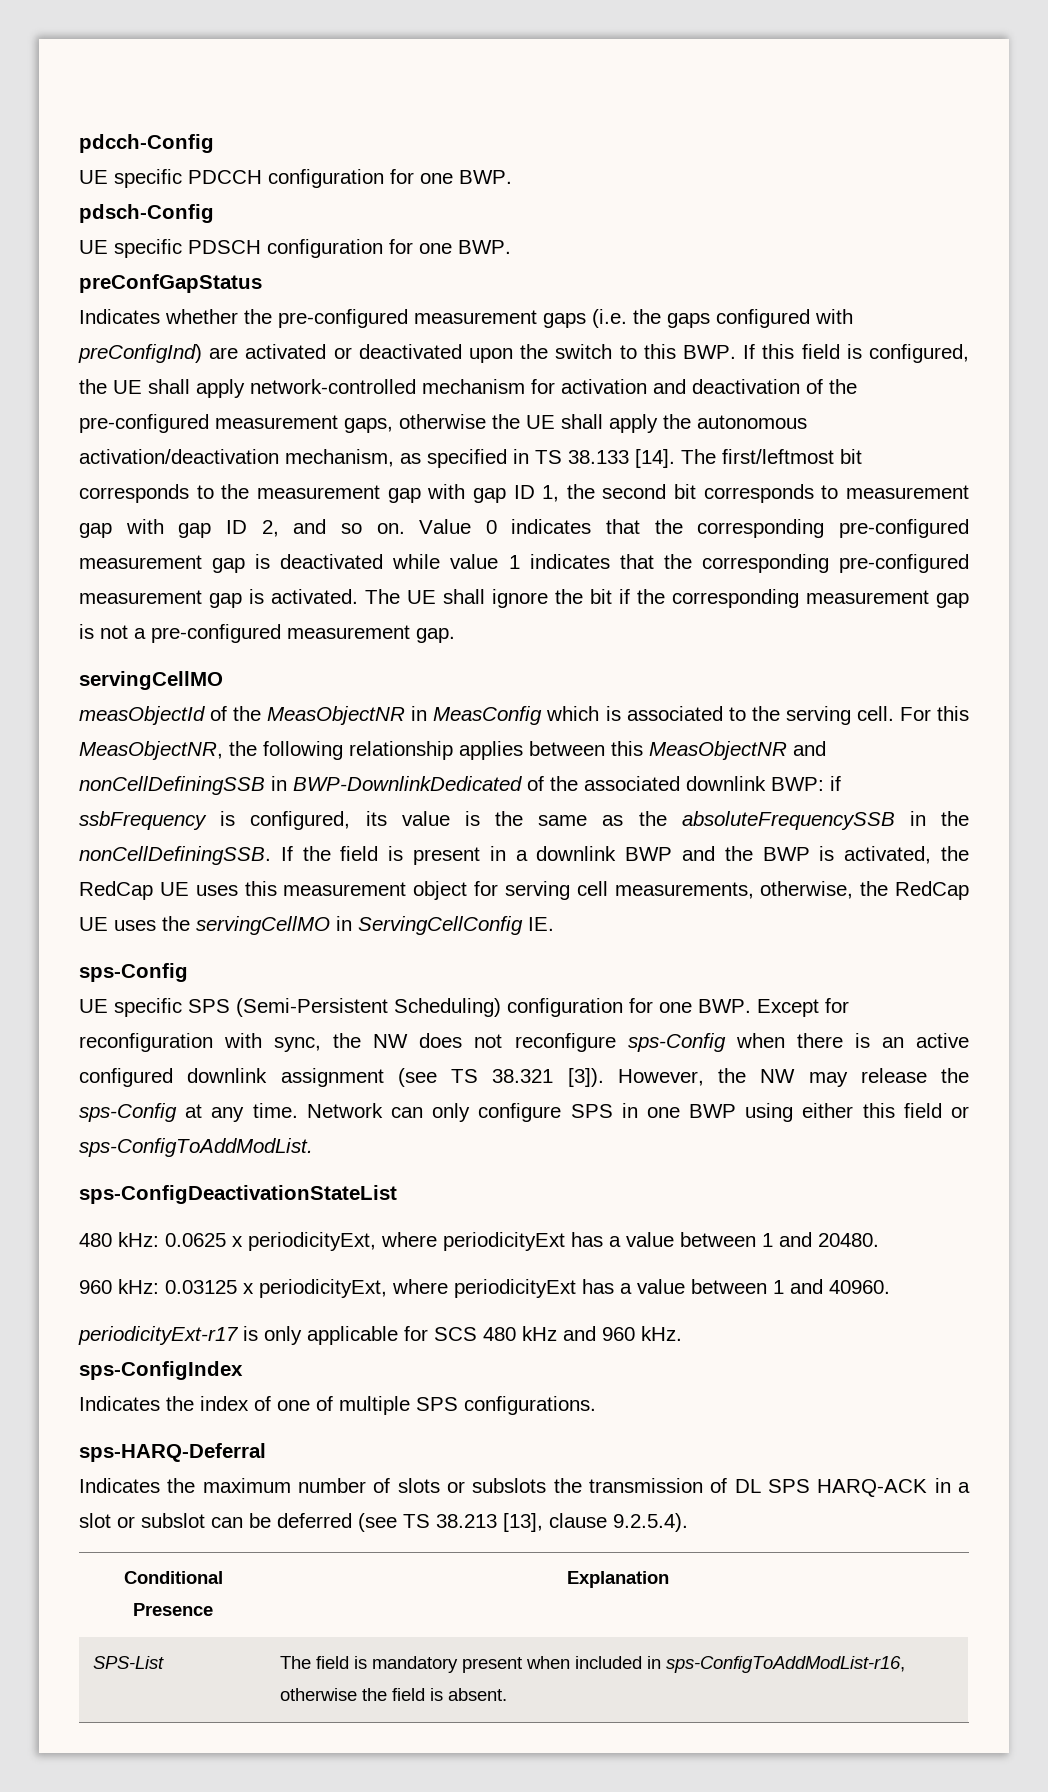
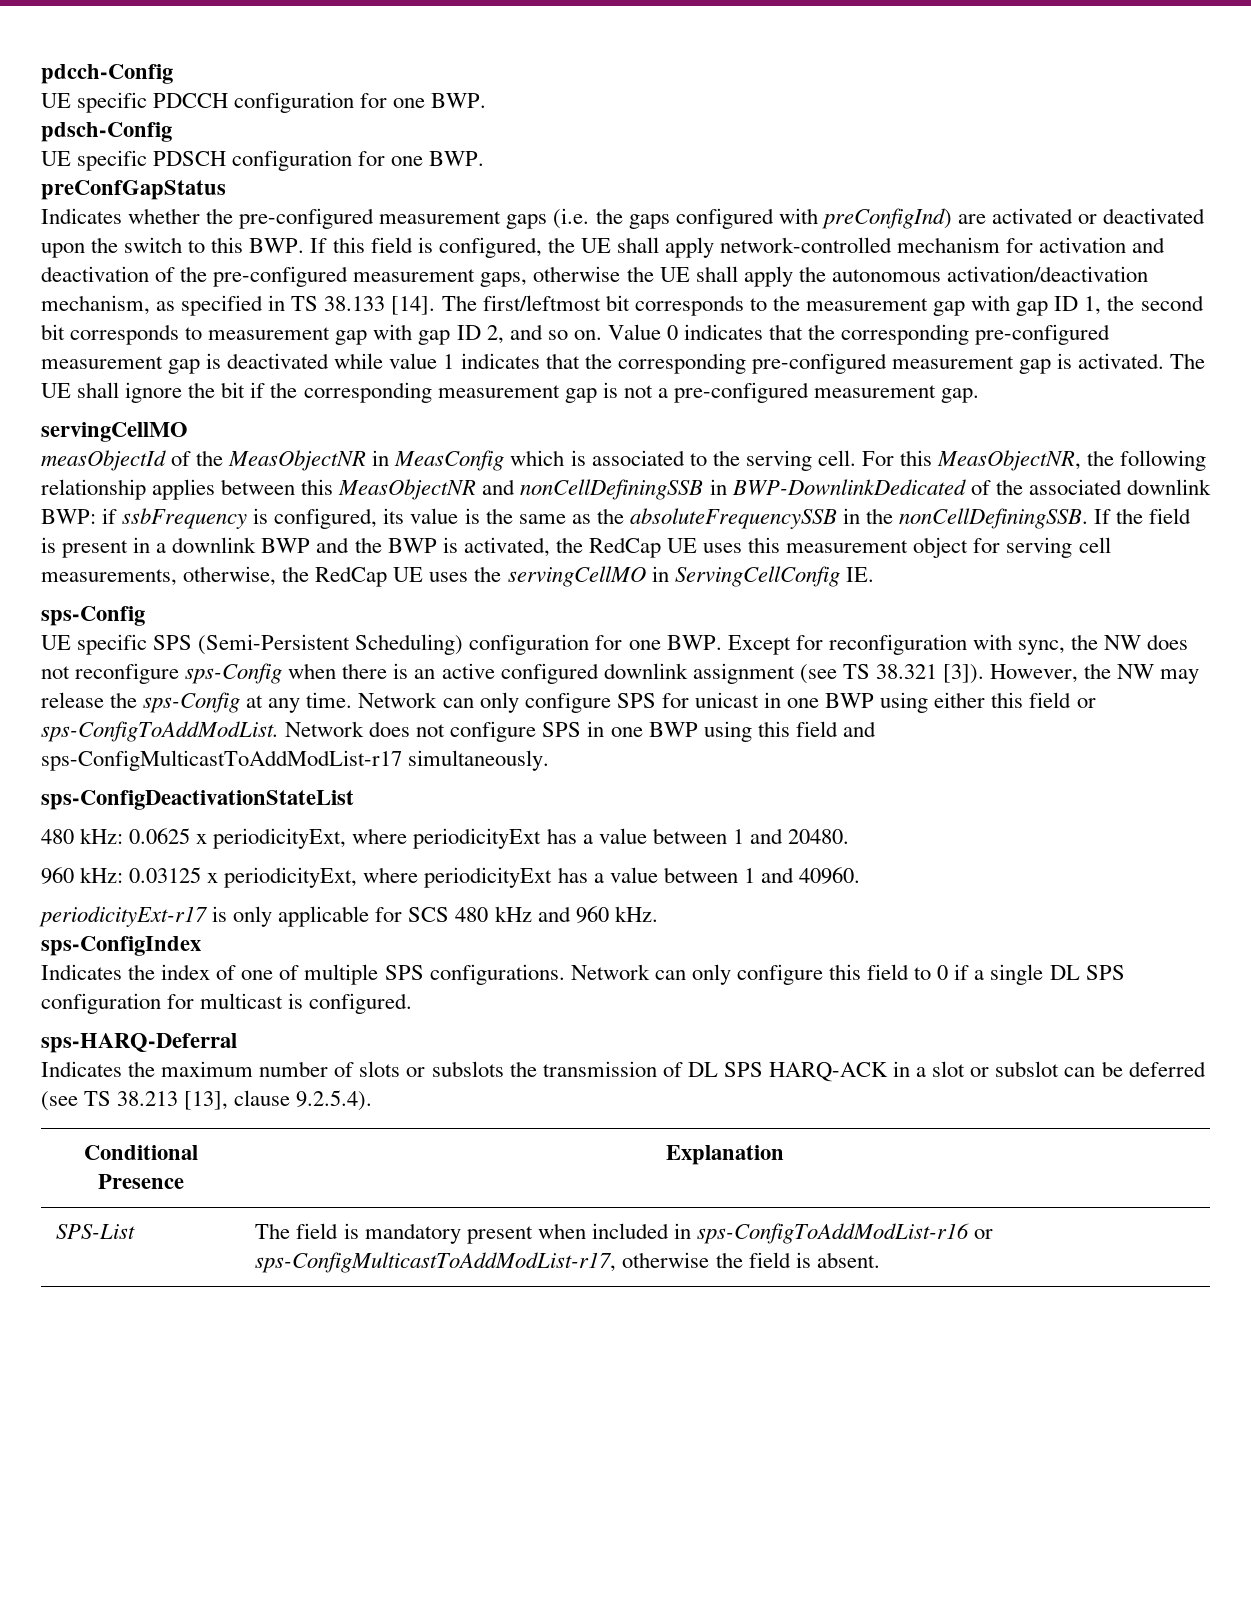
(613, 1111) none -> [661,692,759,708] for unicast
(313, 1147) none -> [285,721,876,742] [41,750,550,771] Network does not configure SPS in one BWP using this field and sps-ConfigMulticastToAddModList-r17 simultaneously.
(596, 1405) none -> [570,964,1125,985] [41,993,413,1014] Network can only configure this field to 0 if a single DL SPS configuration for multicast is configured.
[666,1656,906,1673] sps-ConfigToAddModList-r16, -> [697,1223,994,1244] [255,1252,617,1273] sps-ConfigToAddModList-r16 or sps-ConfigMulticastToAddModList-r17,

